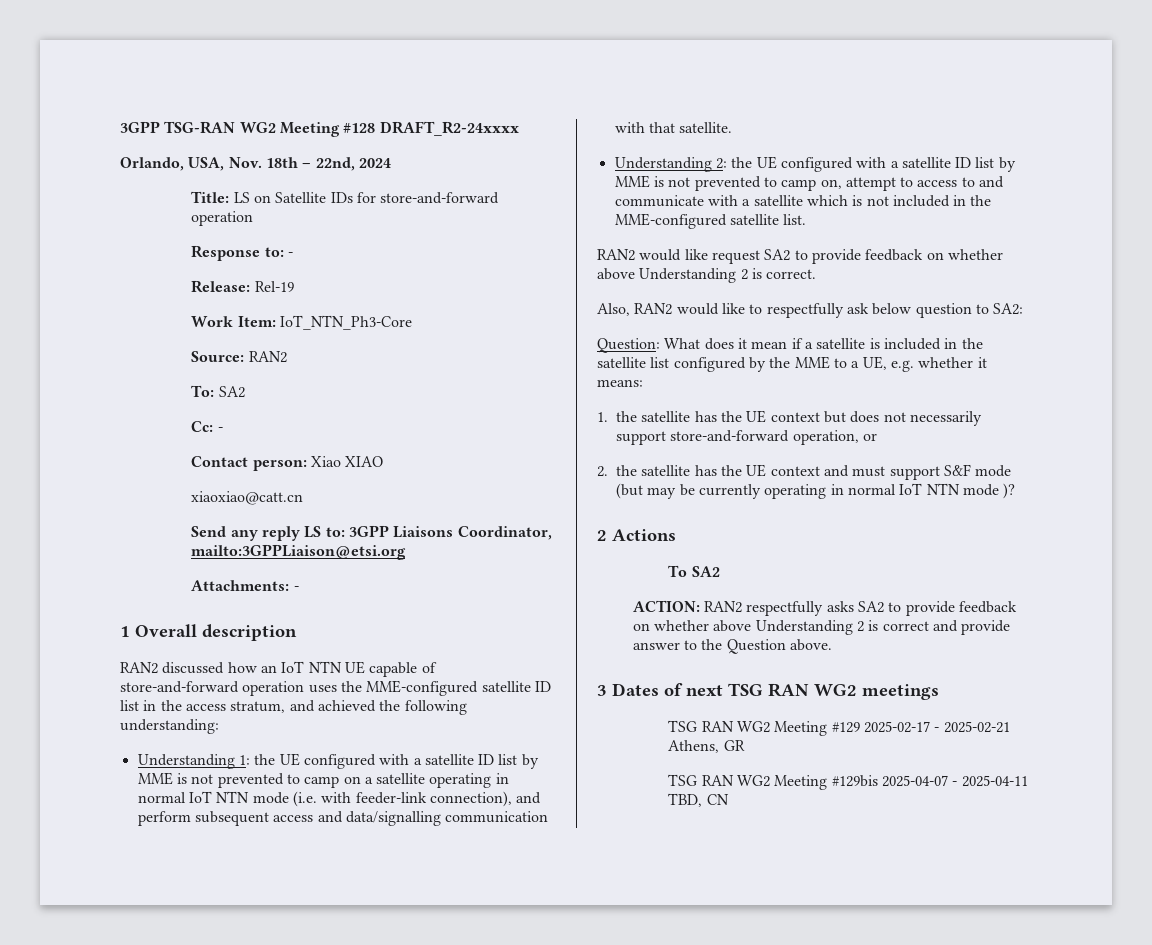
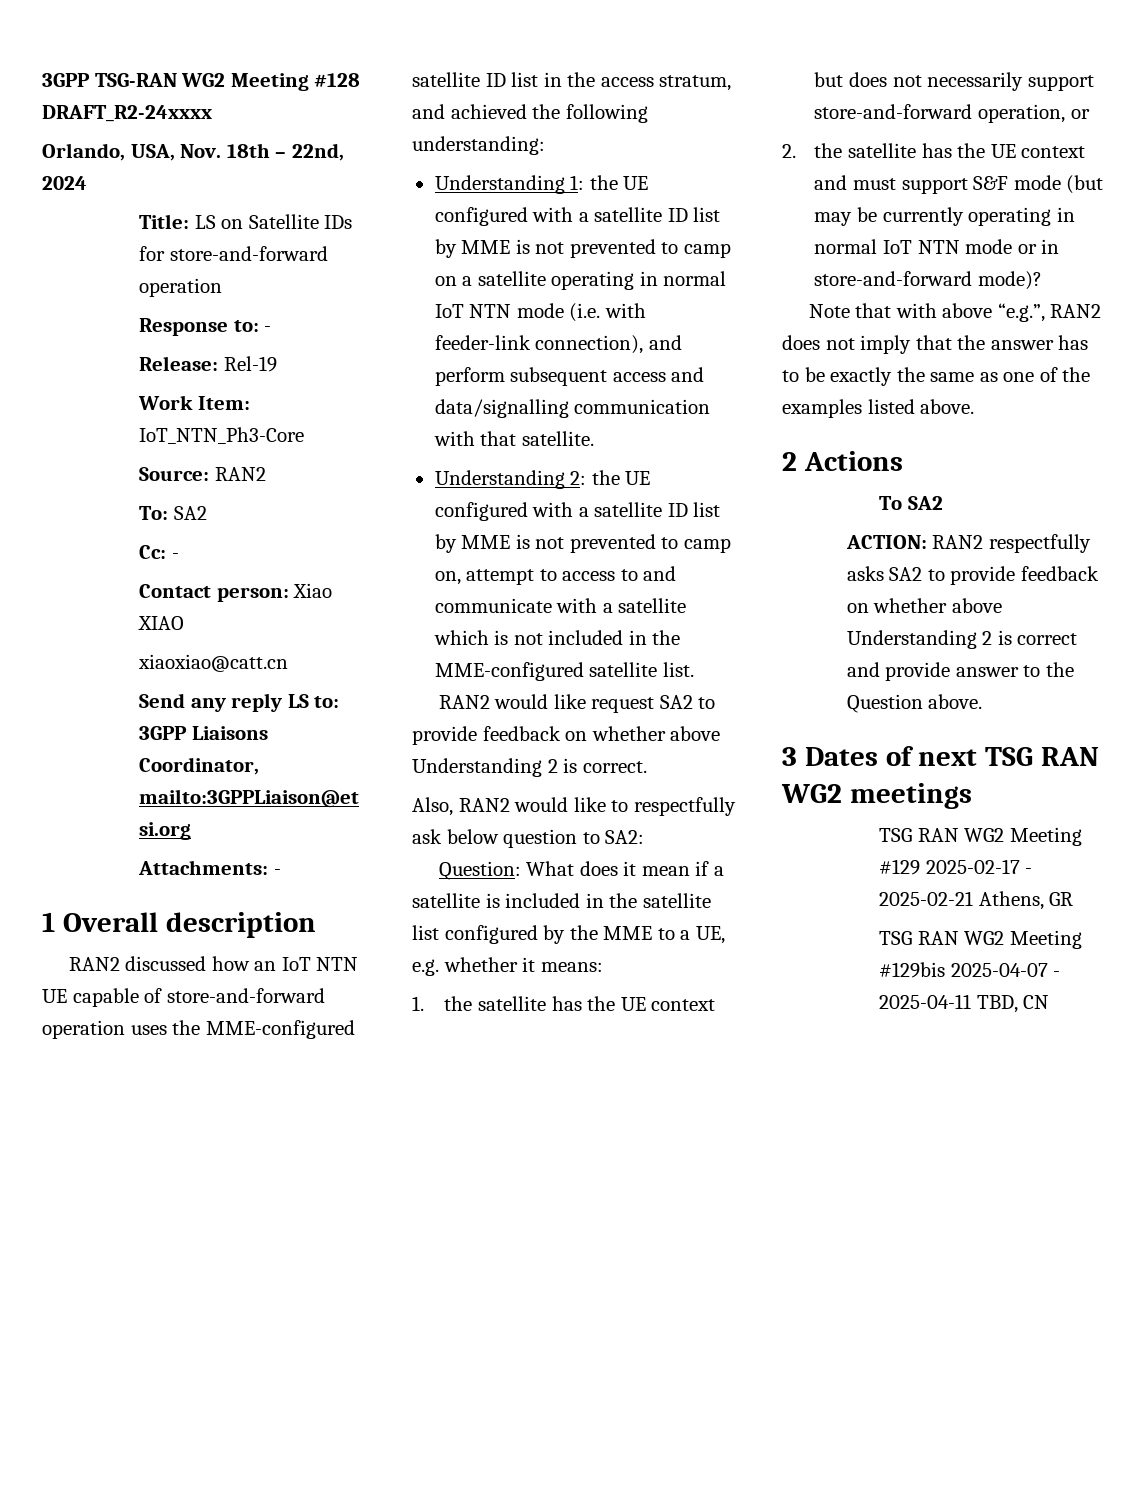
[1003,483,1016,499] )? -> [1017,239,1060,254] [814,271,1042,290] [808,303,1102,322] [782,335,1089,354] [782,367,1091,386] [782,399,975,418] or in store-and-forward mode)? // Note that with above “e.g.”, RAN2 does not imply that the answer has to be exactly the same as one of the examples listed above.

